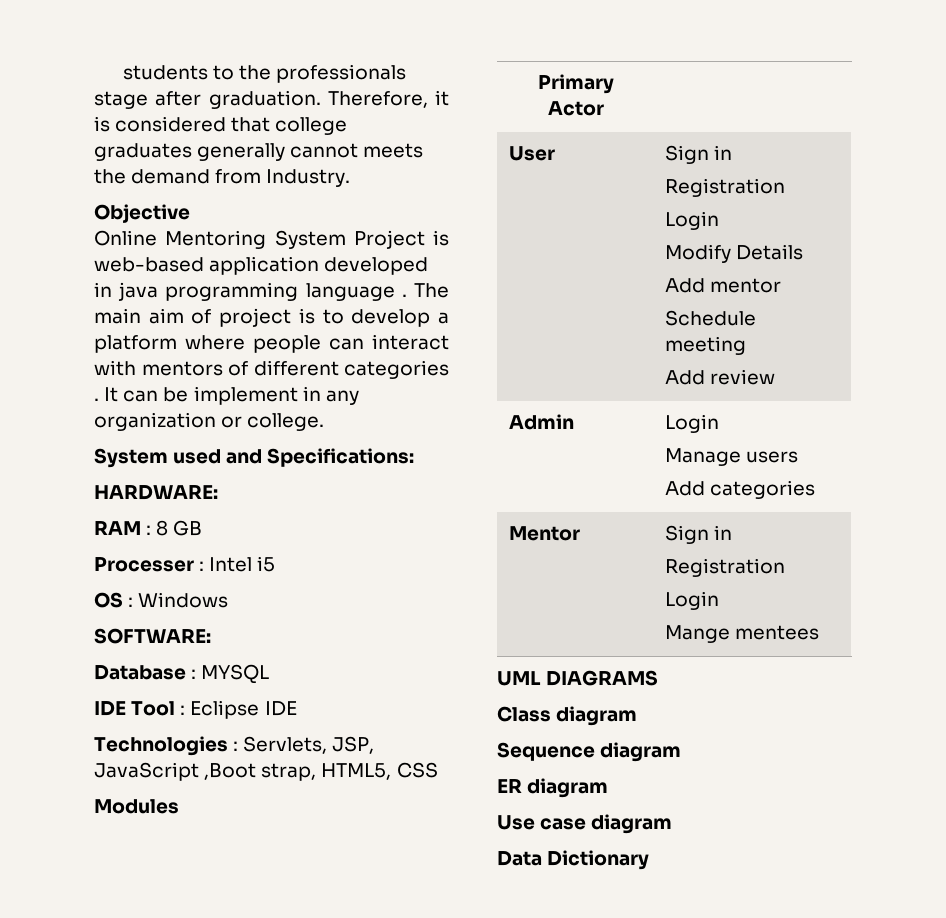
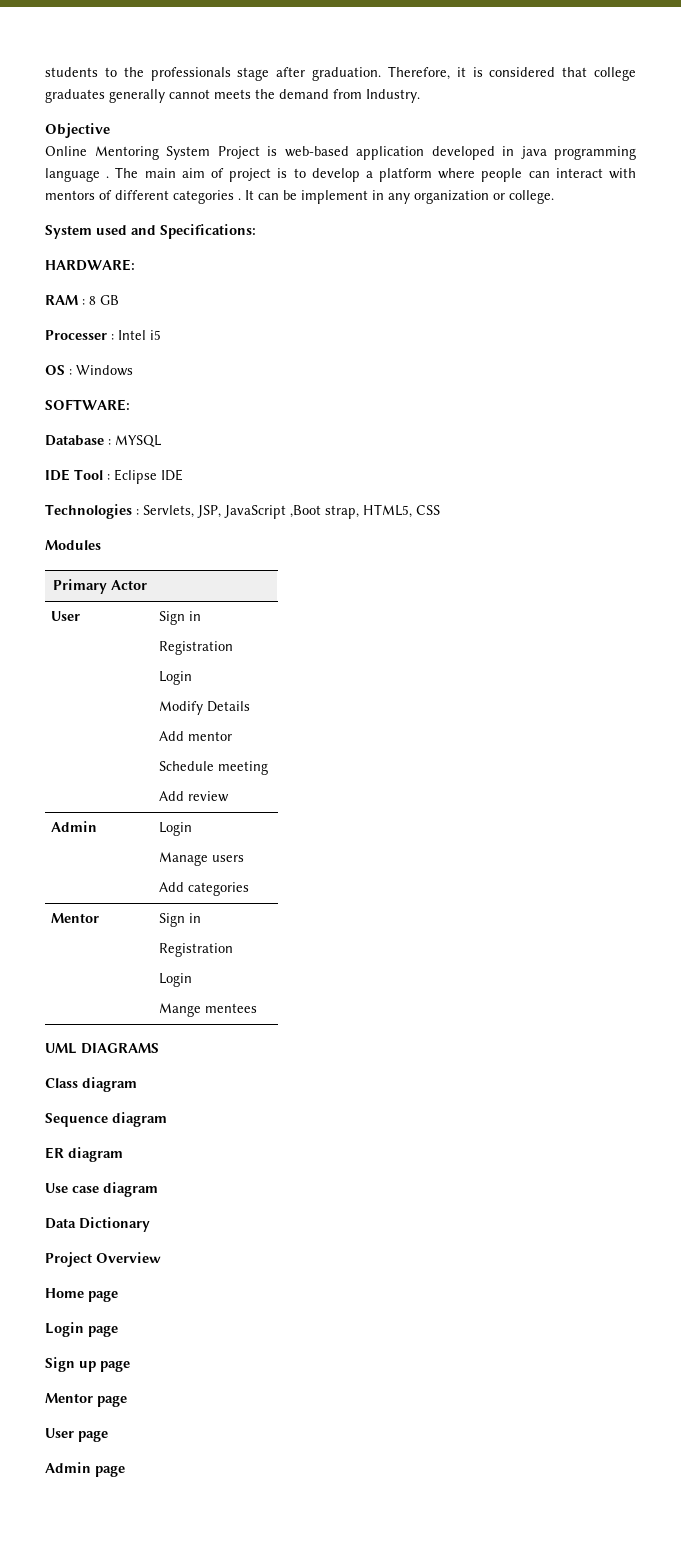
(650, 860) none -> [45,1252,161,1267] [45,1288,118,1302] [45,1322,118,1337] [45,1357,130,1372] [45,1393,127,1407] [45,1428,108,1442] [45,1462,125,1477] // Project Overview // Home page // Login page // Sign up page // Mentor page // User page // Admin page

